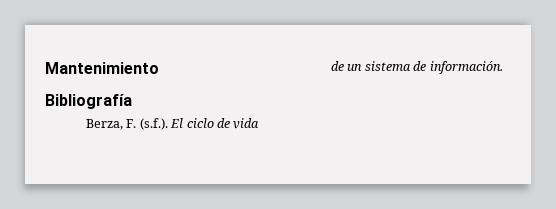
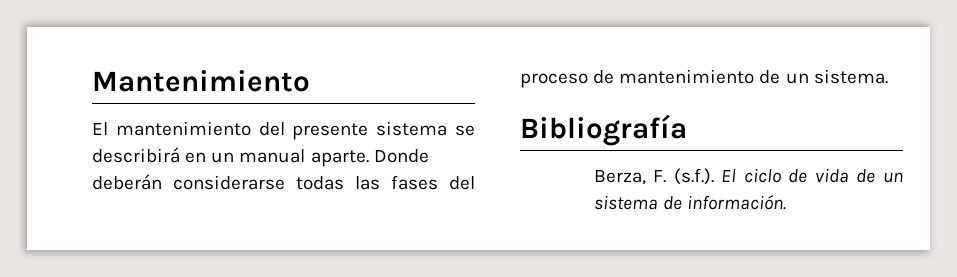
(159, 68) none -> [92,121,476,140] [92,147,429,167] [92,174,475,190] [520,69,888,88] // El mantenimiento del presente sistema se describirá en un manual aparte. Donde deberán considerarse todas las fases del proceso de mantenimiento de un sistema.

